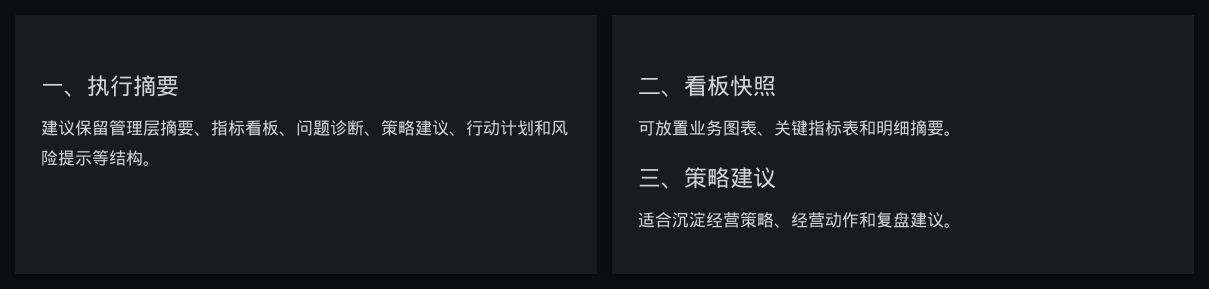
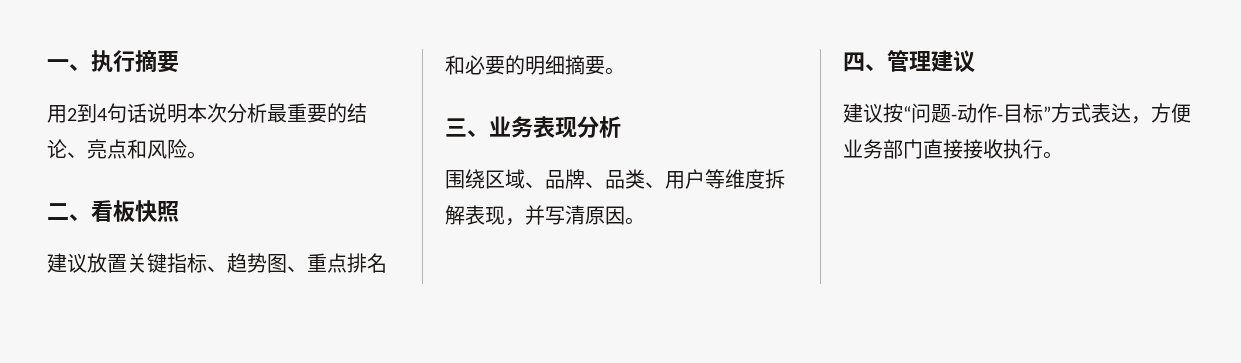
[41,120,568,136] [41,150,160,166] [638,75,776,97] [638,120,961,136] [638,167,776,189] [638,212,944,228] 建议保留管理层摘要、指标看板、问题诊断、策略建议、行动计划和风险提示等结构。 // 二、看板快照 // 可放置业务图表、关键指标表和明细摘要。 // 三、策略建议 // 适合沉淀经营策略、经营动作和复盘建议 -> [47,103,367,123] [47,139,207,159] [47,200,179,222] [47,253,387,273] [445,55,625,75] [445,116,621,138] [445,169,785,189] [445,205,645,226] [843,50,975,73] [843,103,1191,124] [843,139,1043,159] 用2到4句话说明本次分析最重要的结论、亮点和风险。 // 二、看板快照 // 建议放置关键指标、趋势图、重点排名和必要的明细摘要。 // 三、业务表现分析 // 围绕区域、品牌、品类、用户等维度拆解表现，并写清原因。 // 四、管理建议 // 建议按“问题-动作-目标”方式表达，方便业务部门直接接收执行

